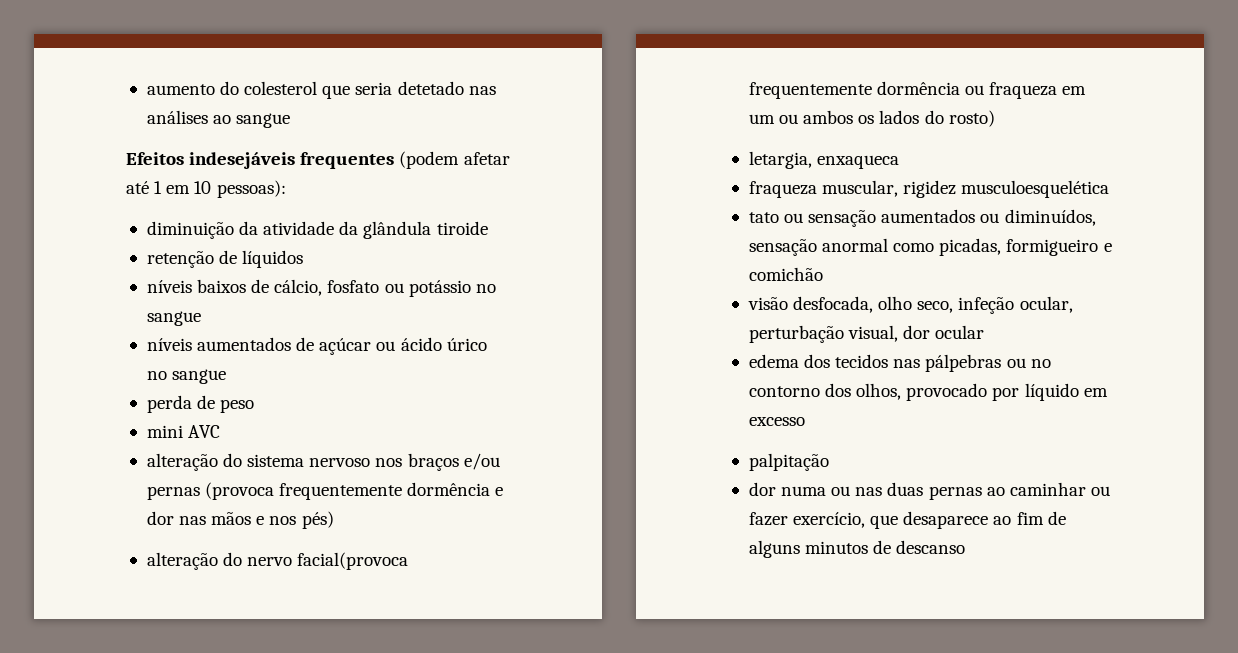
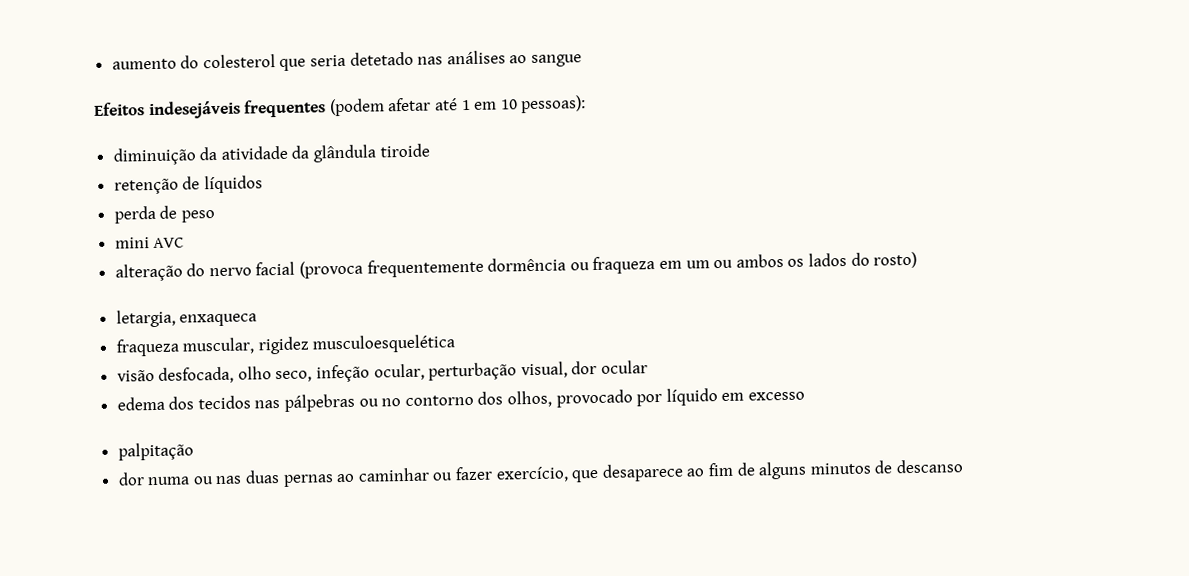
[146,279,496,297] [146,311,201,326] [146,337,487,355] [146,369,227,384] // níveis baixos de cálcio, fosfato ou potássio no sangue // níveis aumentados de açúcar ou ácido úrico no sangue -> (263, 184) none
[247,453,500,471] [146,482,504,500] [146,511,334,529] [146,552,409,570] sistema nervoso nos braços e/ou pernas (provoca frequentemente dormência e dor nas mãos e nos pés) // alteração do nervo facial(provoca -> [208,260,364,279] nervo facial (provoca
[748,209,1096,227] [748,238,1112,256] [748,267,823,281] // tato ou sensação aumentados ou diminuídos, sensação anormal como picadas, formigueiro e comichão -> (456, 344) none

